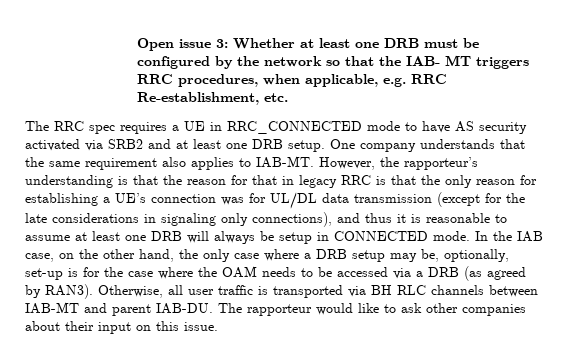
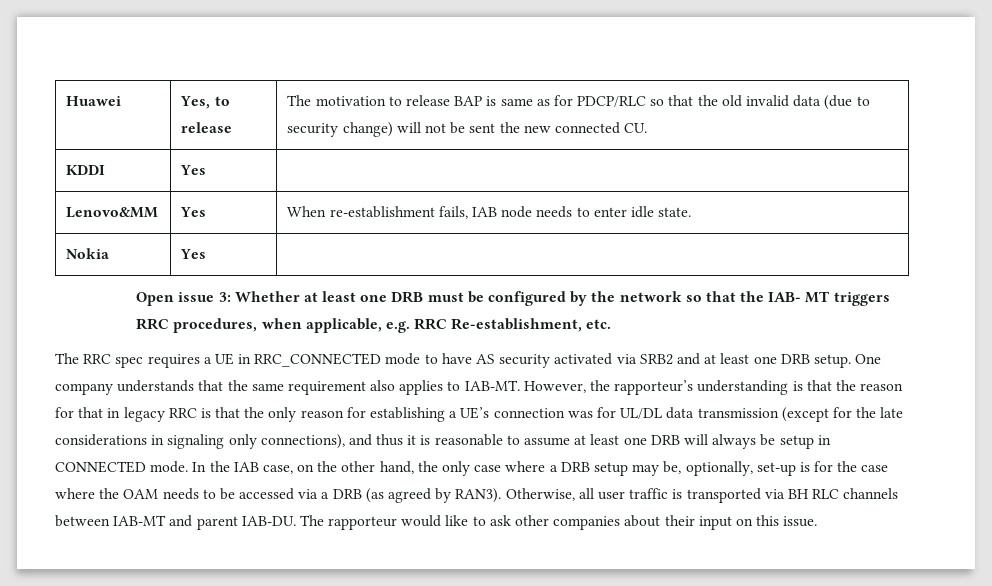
(136, 44) none -> [66,96,122,106] [180,96,230,109] [181,122,233,133] [287,95,870,110] [287,122,648,137] [66,165,106,175] [180,165,207,175] [66,207,159,218] [180,207,207,217] [287,206,692,219] [66,248,110,259] [180,249,207,259] Huawei | Yes, to release | The motivation to release BAP is same as for PDCP/RLC so that the old invalid data (due to security change) will not be sent the new connected CU. // KDDI | Yes | // Lenovo&MM | Yes | When re-establishment fails, IAB node needs to enter idle state. // Nokia | Yes | //

